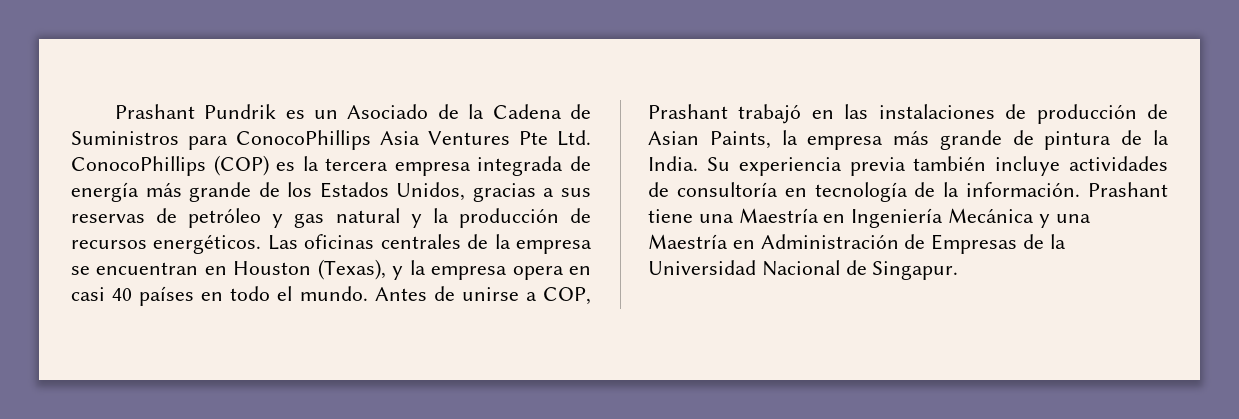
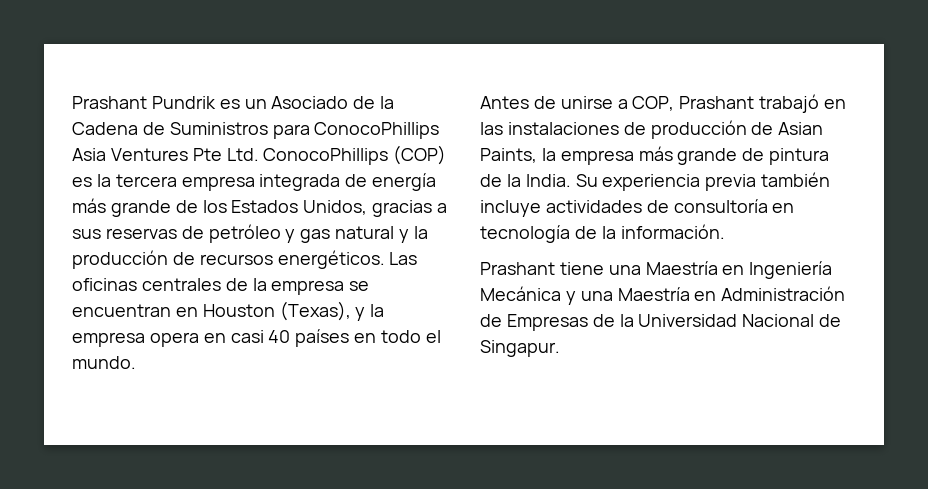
(368, 293) none -> (136, 362) //
(1081, 189) none -> (725, 231) //

